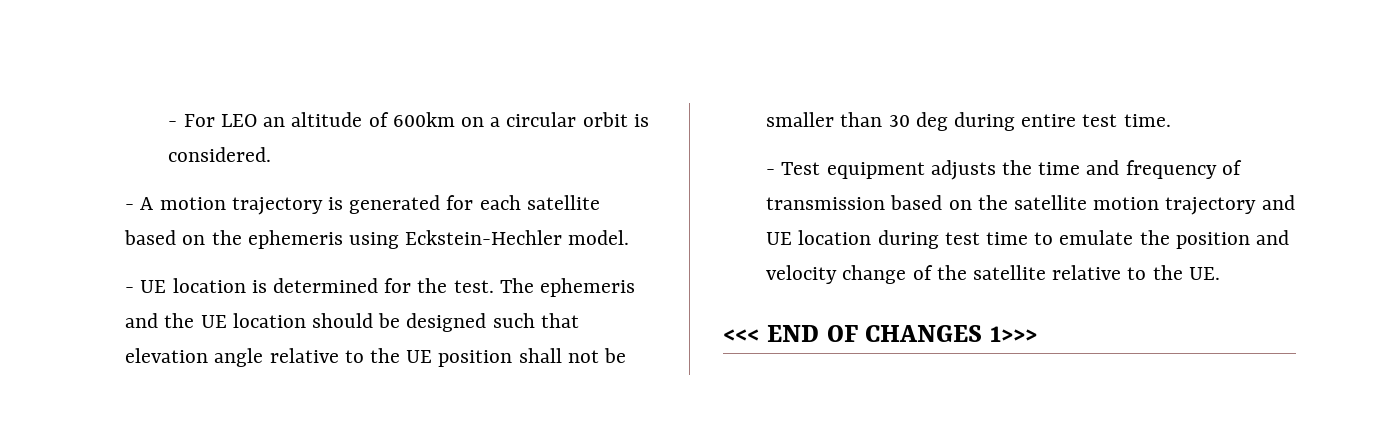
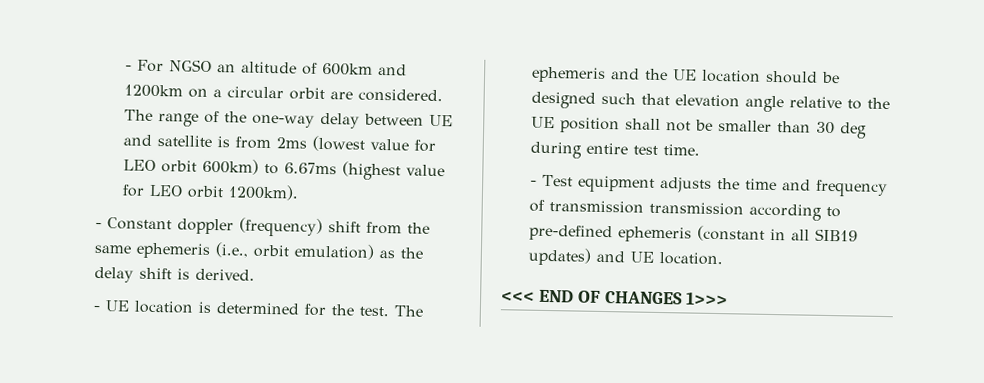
[220,114,257,127] LEO -> [169,59,213,72] NGSO
(455, 119) none -> [378,63,408,76] [124,84,184,98] and 1200km
[633,114,649,127] [168,147,272,162] [125,195,600,215] [124,230,630,249] is considered. // - A motion trajectory is generated for each satellite based on the ephemeris using Eckstein-Hechler model. -> [330,88,444,103] [124,109,454,129] [123,134,437,153] [123,158,446,181] [122,184,300,201] [95,217,431,238] [94,242,424,260] [94,266,256,283] are considered. The range of the one-way delay between UE and satellite is from 2ms (lowest value for LEO orbit 600km) to 6.67ms (highest value for LEO orbit 1200km). // - Constant doppler (frequency) shift from the same ephemeris (i.e., orbit emulation) as the delay shift is derived.
[890,195,1295,215] [766,230,1290,249] [766,265,1220,284] based on the satellite motion trajectory and UE location during test time to emulate the position and velocity change of the satellite relative to the UE. -> [649,201,842,221] [529,224,859,243] [528,247,724,266] transmission according to pre-defined ephemeris (constant in all SIB19 updates) and UE location.

